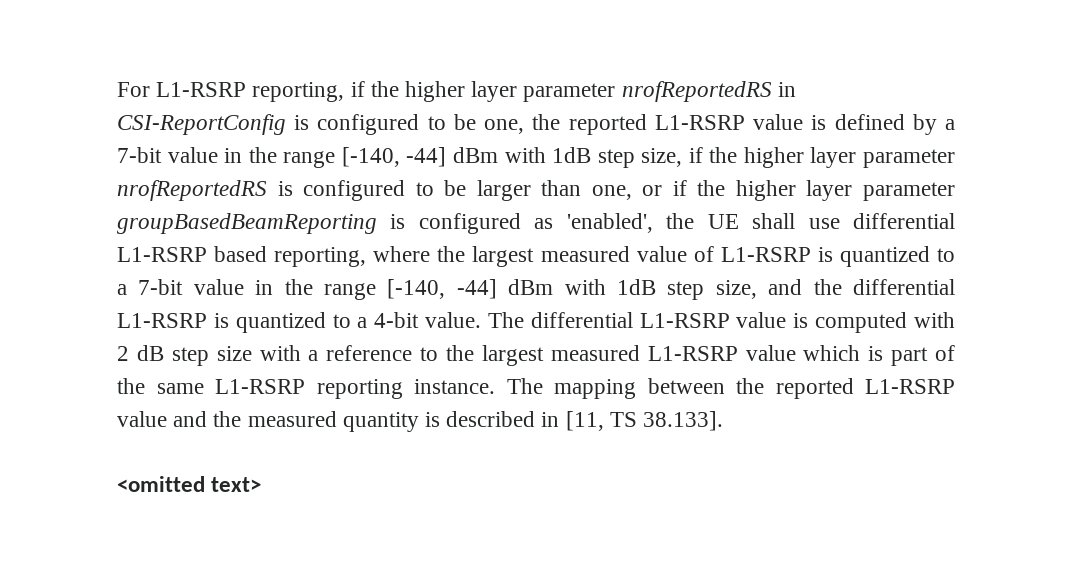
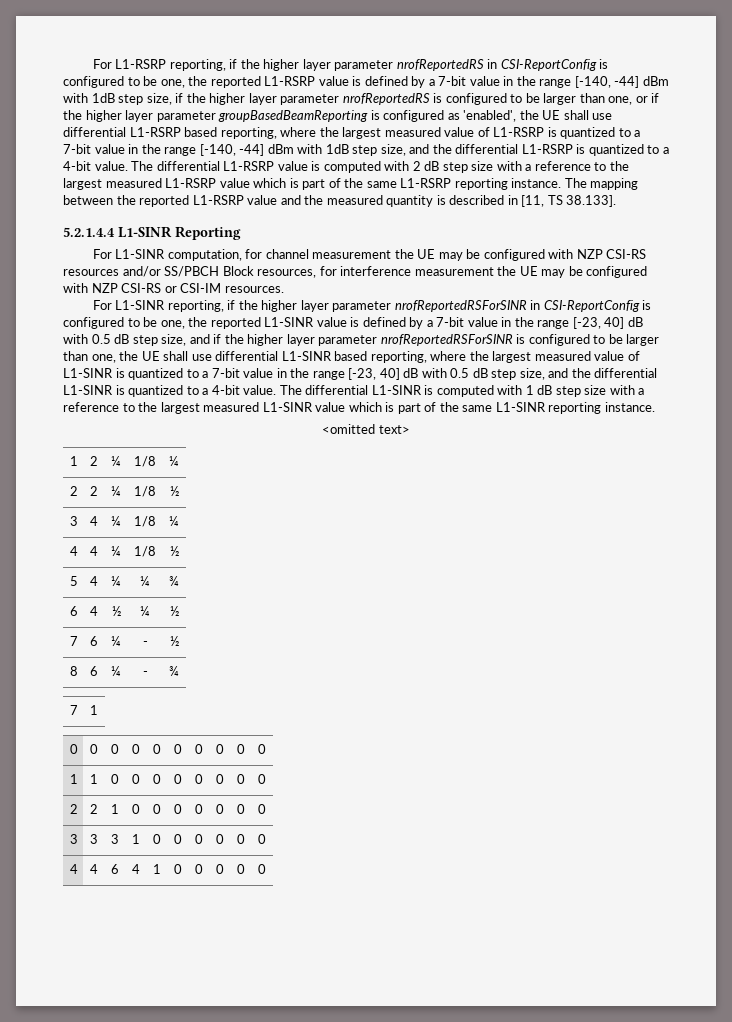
[117,476,262,492] <omitted text> -> [63,226,241,240] [92,249,647,261] [63,266,648,278] [63,283,284,293] [92,300,652,312] [63,317,643,329] [63,334,660,346] [63,351,640,363] [63,368,658,380] [63,385,645,397] [63,402,655,414] [322,424,410,434] [69,456,78,466] [90,456,98,466] [111,456,121,466] [134,456,156,467] [169,456,179,466] [69,486,78,496] [90,486,98,496] [111,486,121,496] [134,486,156,497] [169,486,179,496] [69,516,78,526] [90,516,98,526] [111,516,121,526] [134,516,156,527] [169,516,179,526] [69,546,78,556] [90,546,98,556] [111,546,121,556] [134,546,156,557] [169,546,179,556] [69,576,78,586] [90,576,98,586] [111,576,121,586] [140,576,150,586] [169,576,179,586] [69,606,78,616] [90,606,98,616] [111,606,121,616] [140,606,150,616] [169,606,179,616] [69,636,78,646] [90,636,98,646] [111,636,121,646] [142,641,148,646] [169,636,179,646] [69,666,78,676] [90,666,98,676] [111,666,121,676] [142,671,148,676] [169,666,179,676] [69,705,78,715] [90,705,98,715] [69,744,78,754] [90,744,98,754] [111,744,119,754] [132,744,140,754] [153,744,161,754] [174,744,182,754] [195,744,203,754] [216,744,224,754] [237,744,245,754] [258,744,266,754] [69,774,78,784] [90,774,98,784] [111,774,119,784] [132,774,140,784] [153,774,161,784] [174,774,182,784] [195,774,203,784] [216,774,224,784] [237,774,245,784] [258,774,266,784] [69,804,78,814] [90,804,98,814] [111,804,119,814] [132,804,140,814] [153,804,161,814] [174,804,182,814] [195,804,203,814] [216,804,224,814] [237,804,245,814] [258,804,266,814] [69,834,78,844] [90,834,98,844] [111,834,119,844] [132,834,140,844] [153,834,161,844] [174,834,182,844] [195,834,203,844] [216,834,224,844] [237,834,245,844] [258,834,266,844] [69,864,78,874] [90,864,98,874] [111,864,119,874] [132,864,140,874] [153,864,161,874] [174,864,182,874] [195,864,203,874] [216,864,224,874] [237,864,245,874] [258,864,266,874] 5.2.1.4.4 L1-SINR Reporting // For L1-SINR computation, for channel measurement the UE may be configured with NZP CSI-RS resources and/or SS/PBCH Block resources, for interference measurement the UE may be configured with NZP CSI-RS or CSI-IM resources. // For L1-SINR reporting, if the higher layer parameter nrofReportedRSForSINR in CSI-ReportConfig is configured to be one, the reported L1-SINR value is defined by a 7-bit value in the range [-23, 40] dB with 0.5 dB step size, and if the higher layer parameter nrofReportedRSForSINR is configured to be larger than one, the UE shall use differential L1-SINR based reporting, where the largest measured value of L1-SINR is quantized to a 7-bit value in the range [-23, 40] dB with 0.5 dB step size, and the differential L1-SINR is quantized to a 4-bit value. The differential L1-SINR is computed with 1 dB step size with a reference to the largest measured L1-SINR value which is part of the same L1-SINR reporting instance. // <omitted text> // 1 | 2 | ¼ | 1/8 | ¼ // 2 | 2 | ¼ | 1/8 | ½ // 3 | 4 | ¼ | 1/8 | ¼ // 4 | 4 | ¼ | 1/8 | ½ // 5 | 4 | ¼ | ¼ | ¾ // 6 | 4 | ½ | ¼ | ½ // 7 | 6 | ¼ | - | ½ // 8 | 6 | ¼ | - | ¾ // 7 | 1 // 0 | 0 | 0 | 0 | 0 | 0 | 0 | 0 | 0 | 0 // 1 | 1 | 0 | 0 | 0 | 0 | 0 | 0 | 0 | 0 // 2 | 2 | 1 | 0 | 0 | 0 | 0 | 0 | 0 | 0 // 3 | 3 | 3 | 1 | 0 | 0 | 0 | 0 | 0 | 0 // 4 | 4 | 6 | 4 | 1 | 0 | 0 | 0 | 0 | 0

